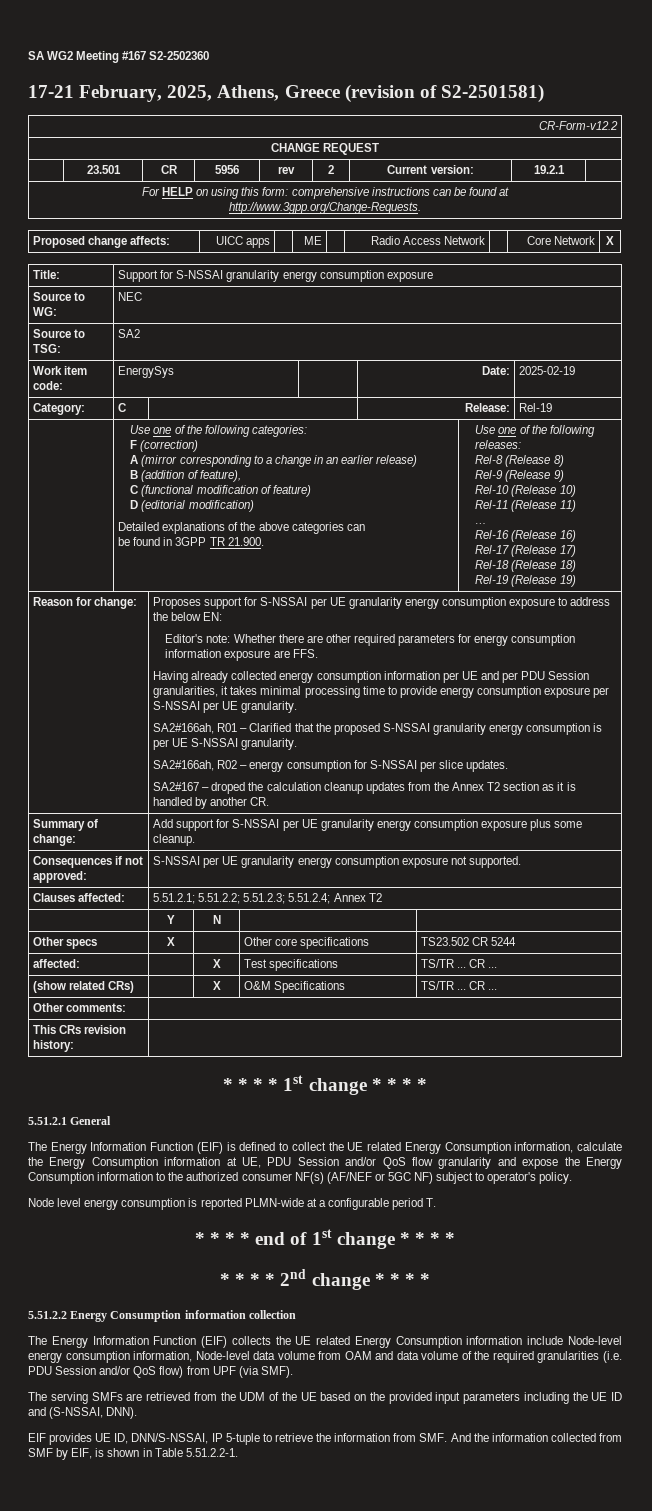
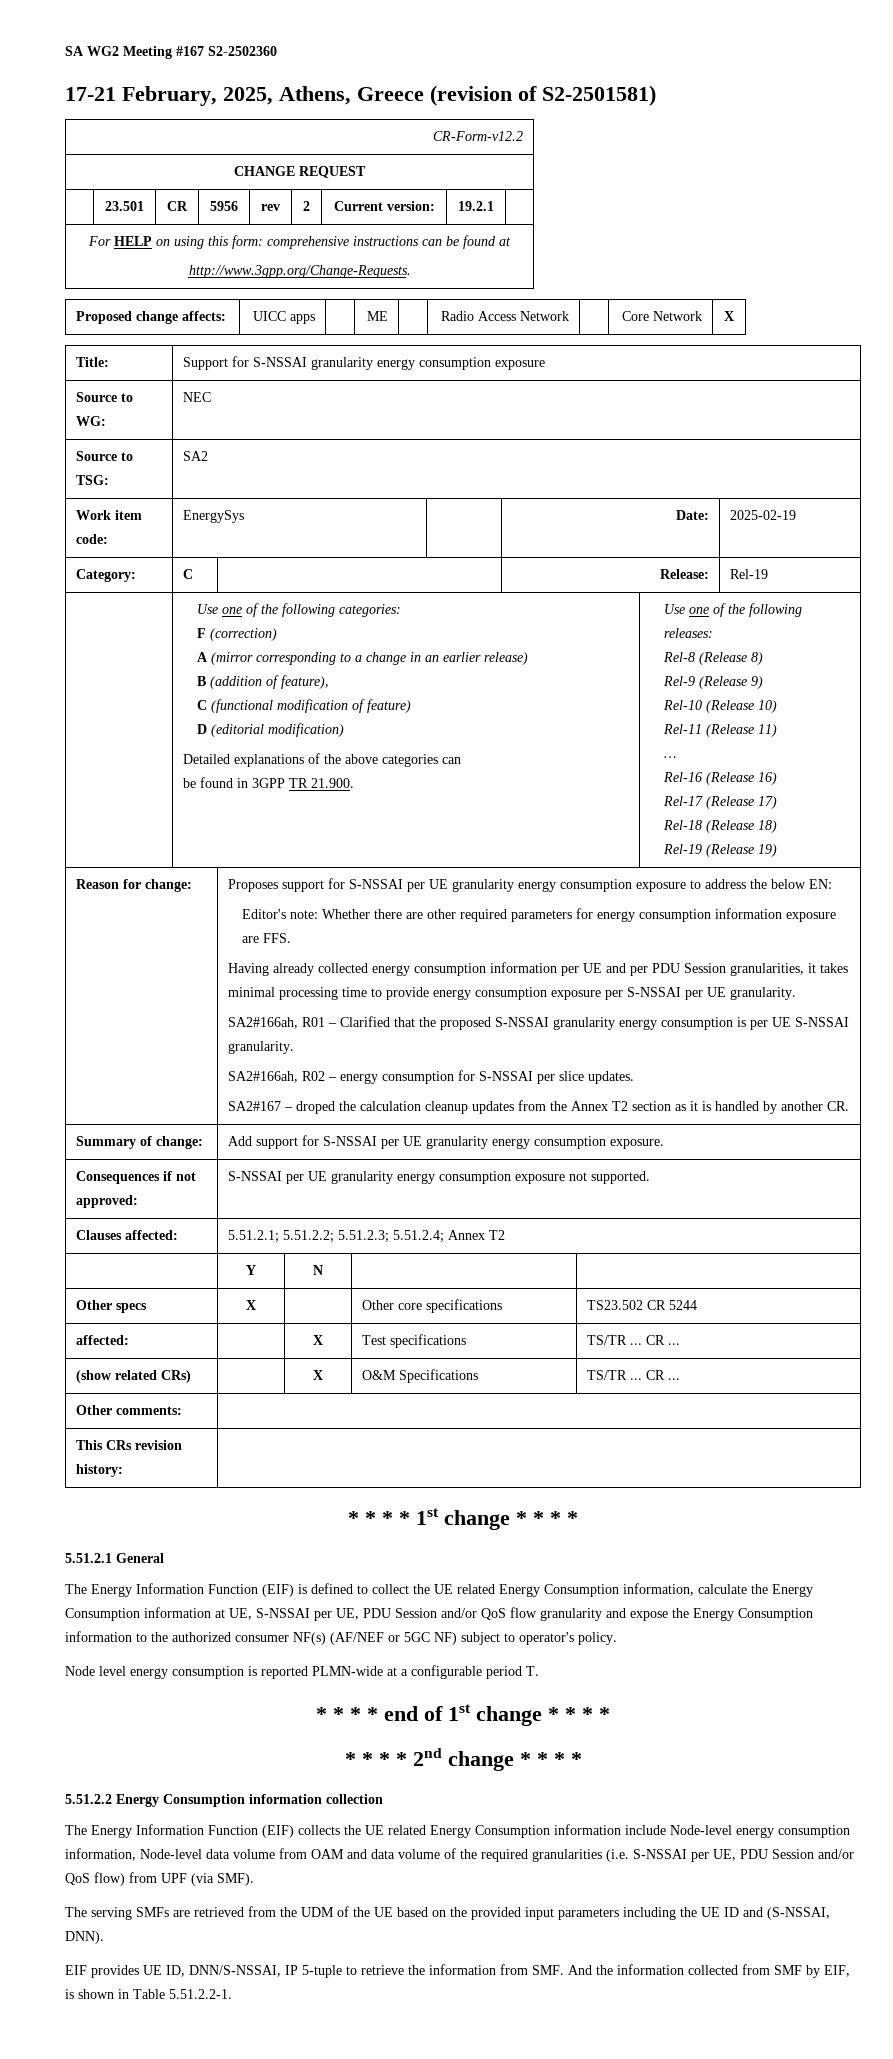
[481,819,583,831] [153,834,196,846] exposure plus some cleanup. -> [609,1139,664,1149] exposure.
(261, 1162) none -> [256,1608,359,1621] S-NSSAI per UE,
(622, 1357) none -> [633,1849,736,1862] S-NSSAI per UE,

